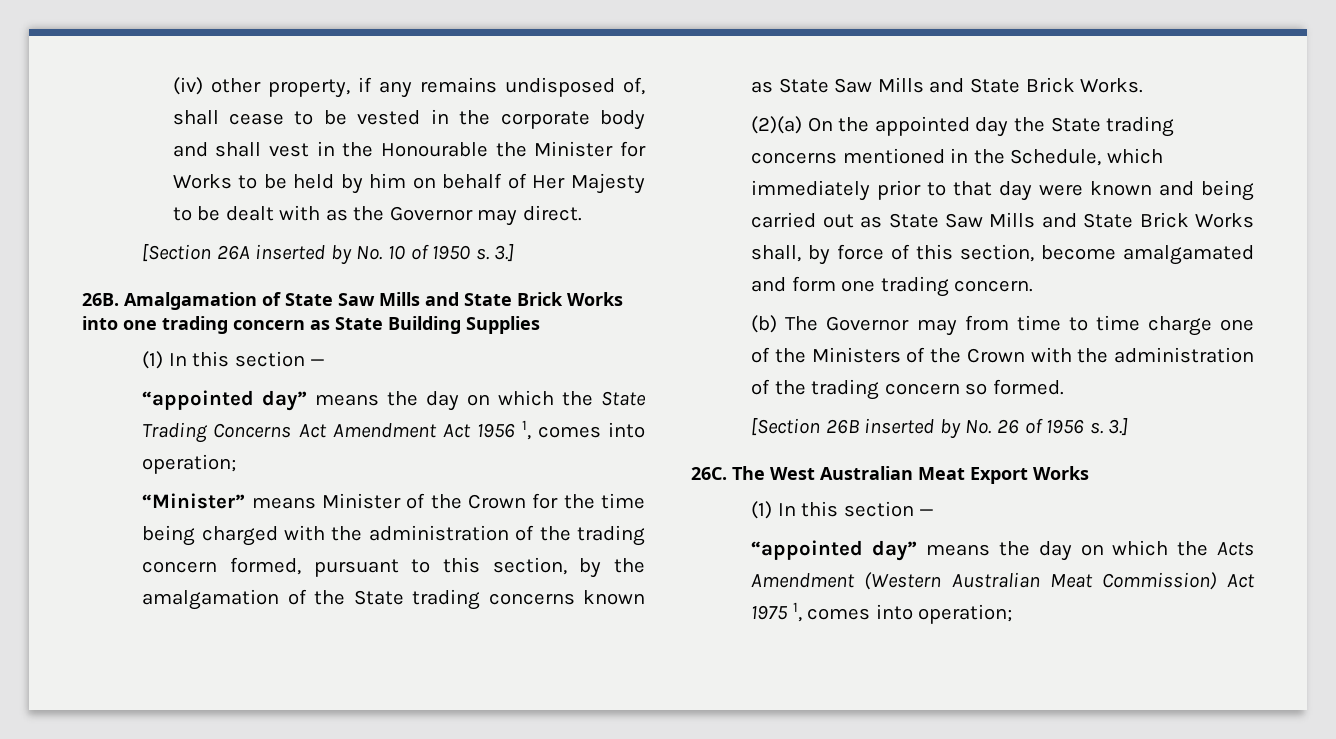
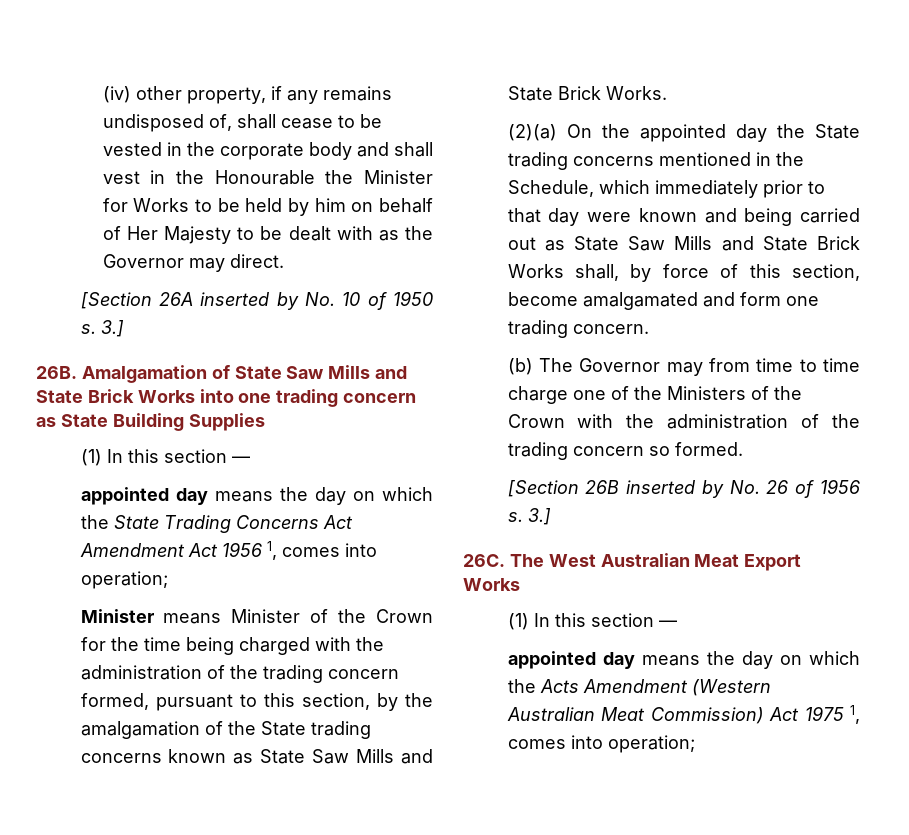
[142,390,308,411] “appointed day” -> [80,487,208,505] appointed day
[142,493,246,509] “Minister” -> [80,609,154,623] Minister
[751,540,918,561] “appointed day” -> [507,651,635,669] appointed day

